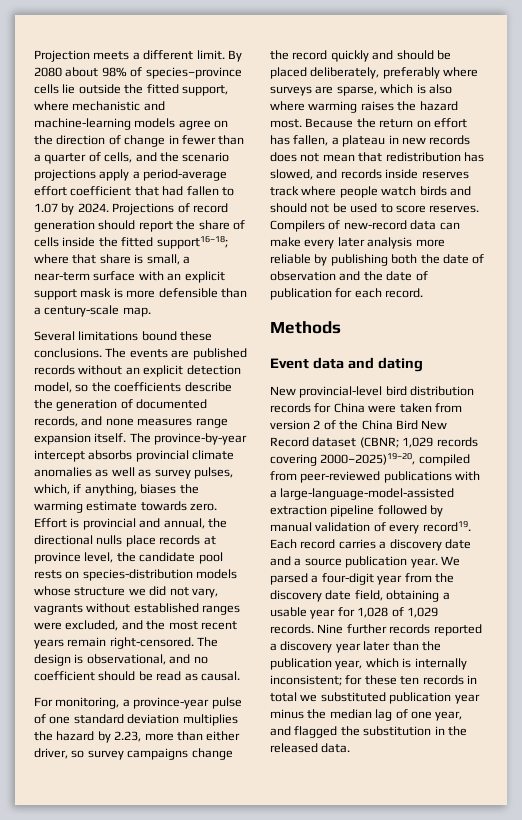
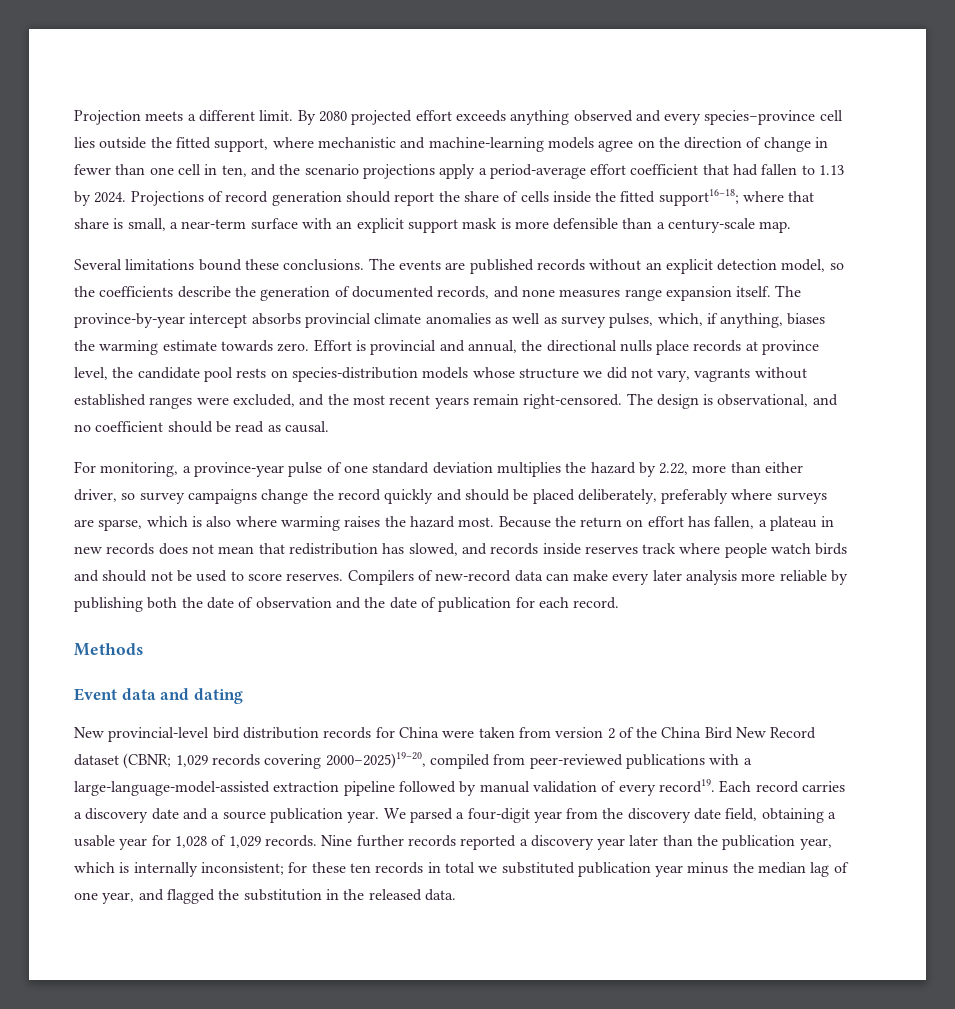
[65,67,242,79] [34,84,76,94] about 98% of species–province cells lie -> [351,110,843,125] [74,137,95,148] projected effort exceeds anything observed and every species–province cell lies
[34,152,133,164] a quarter of cells, -> [149,164,247,177] one cell in ten,
[34,203,58,213] 1.07 -> [819,165,845,175] 1.13
[114,731,142,742] 2.23, -> [659,463,689,475] 2.22,

